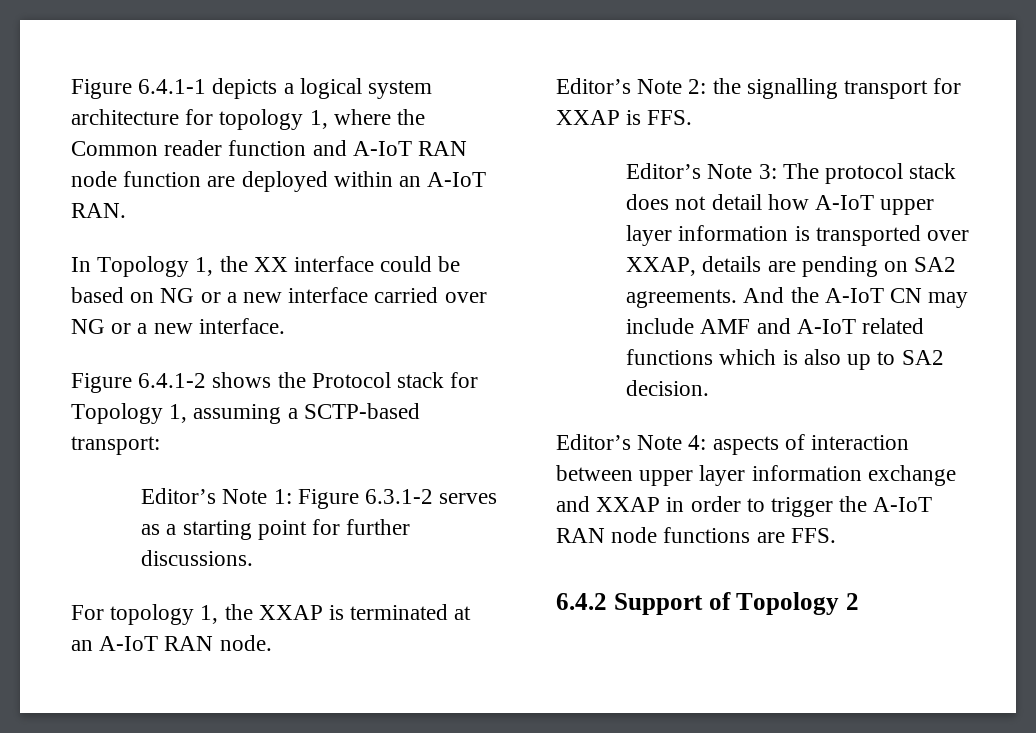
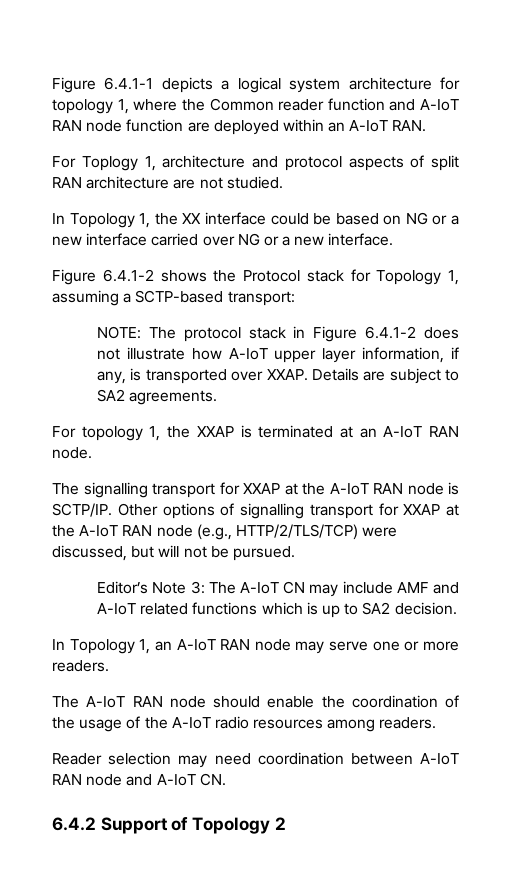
(126, 210) none -> [52,155,459,171] [52,176,283,189] // For Toplogy 1, architecture and protocol aspects of split RAN architecture are not studied.
[141,488,498,509] [141,519,411,540] [141,550,254,566] Editor’s Note 1: Figure 6.3.1-2 serves as a starting point for further discussions. -> [97,326,459,342] [97,347,459,363] [97,368,459,384] [97,389,218,405] NOTE: The protocol stack in Figure 6.4.1-2 does not illustrate how A-IoT upper layer information, if any, is transported over XXAP. Details are subject to SA2 agreements.
[556,78,962,99] [556,110,693,125] [626,163,957,184] [626,194,935,215] [626,225,970,246] [626,256,957,277] [626,287,819,308] Editor’s Note 2: the signalling transport for XXAP is FFS. // Editor’s Note 3: The protocol stack does not detail how A-IoT upper layer information is transported over XXAP, details are pending on SA2 agreements. And the -> [52,482,459,498] [52,503,459,519] [52,524,398,540] [52,545,295,561] [97,581,236,594] The signalling transport for XXAP at the A-IoT RAN node is SCTP/IP. Other options of signalling transport for XXAP at the A-IoT RAN node (e.g., HTTP/2/TLS/TCP) were discussed, but will not be pursued. // Editor’s Note 3: The
[803,349,841,365] also -> (318, 608) none
[556,434,910,455] [556,465,956,486] [556,496,933,517] [556,527,836,543] Editor’s Note 4: aspects of interaction between upper layer information exchange and XXAP in order to trigger the A-IoT RAN node functions are FFS. -> [52,639,459,654] [52,660,109,672] [52,695,459,708] [52,716,437,732] [52,752,459,768] [52,773,226,786] In Topology 1, an A-IoT RAN node may serve one or more readers. // The A-IoT RAN node should enable the coordination of the usage of the A-IoT radio resources among readers. // Reader selection may need coordination between A-IoT RAN node and A-IoT CN.

